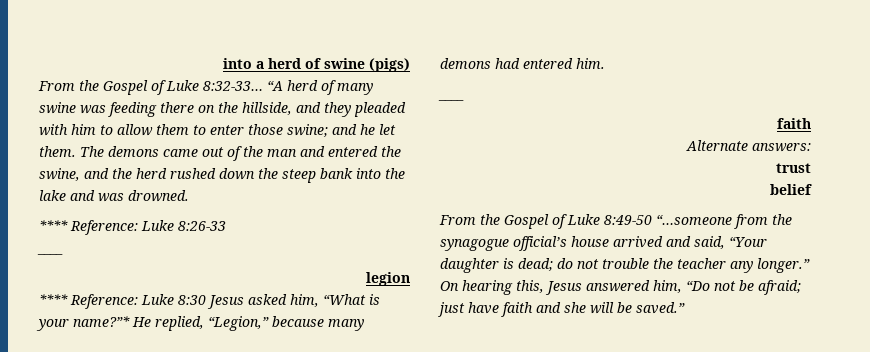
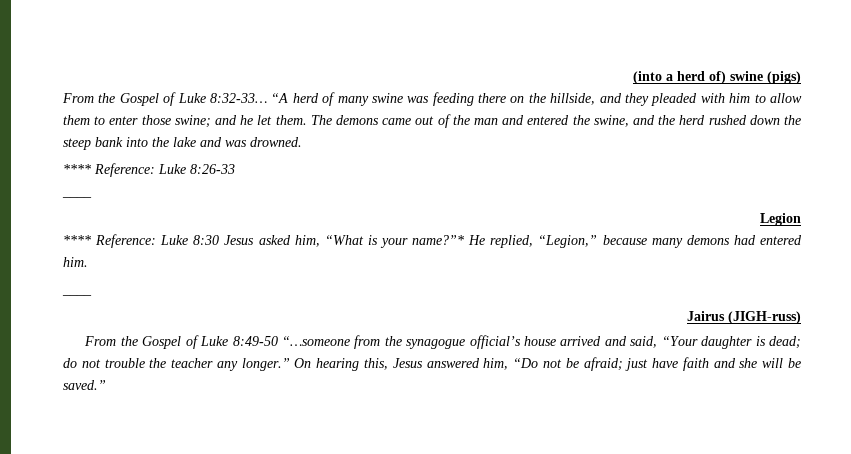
[223,58,252,69] into -> [633,71,662,84] (into
[305,58,321,69] of -> [709,71,726,84] of)
[366,272,410,286] legion -> [760,213,801,226] Legion
[777,118,811,129] [686,140,811,152] [776,163,811,173] [770,184,812,195] faith // Alternate answers: // trust // belief -> [687,311,801,324] Jairus (JIGH-russ)

